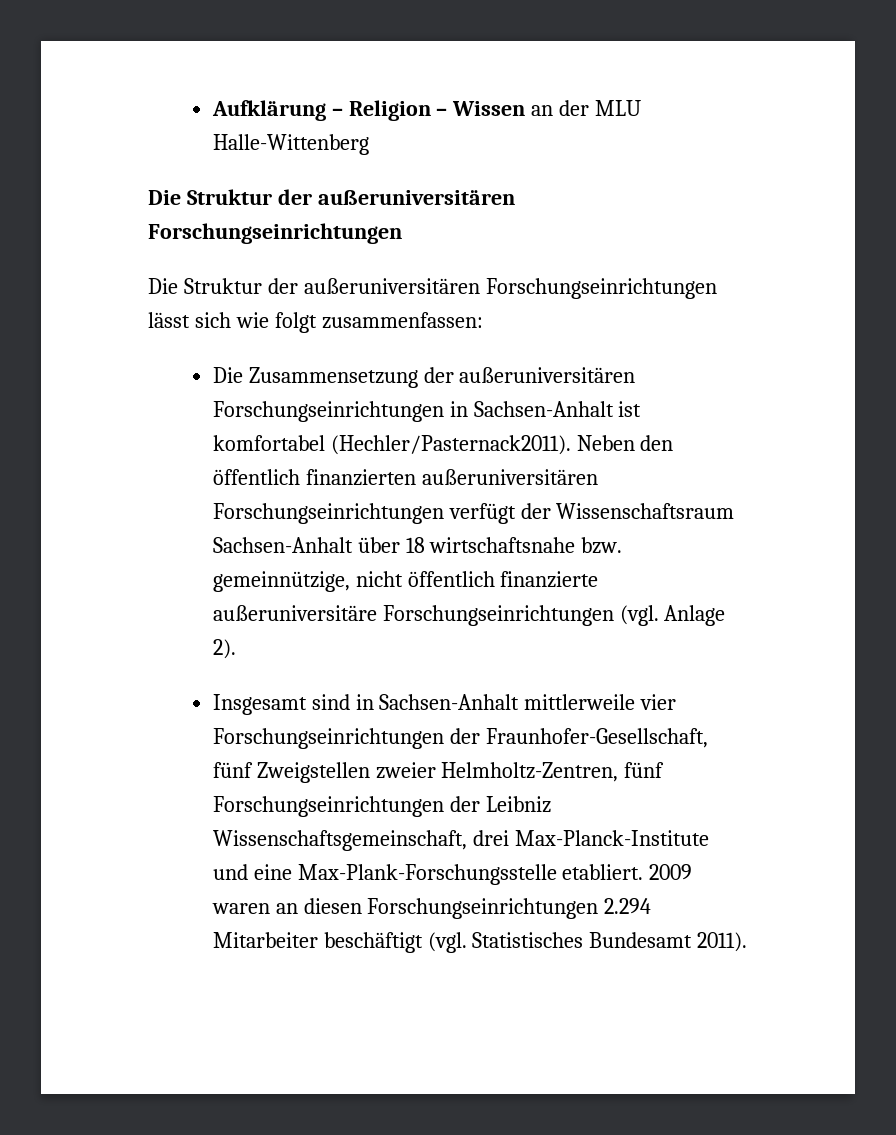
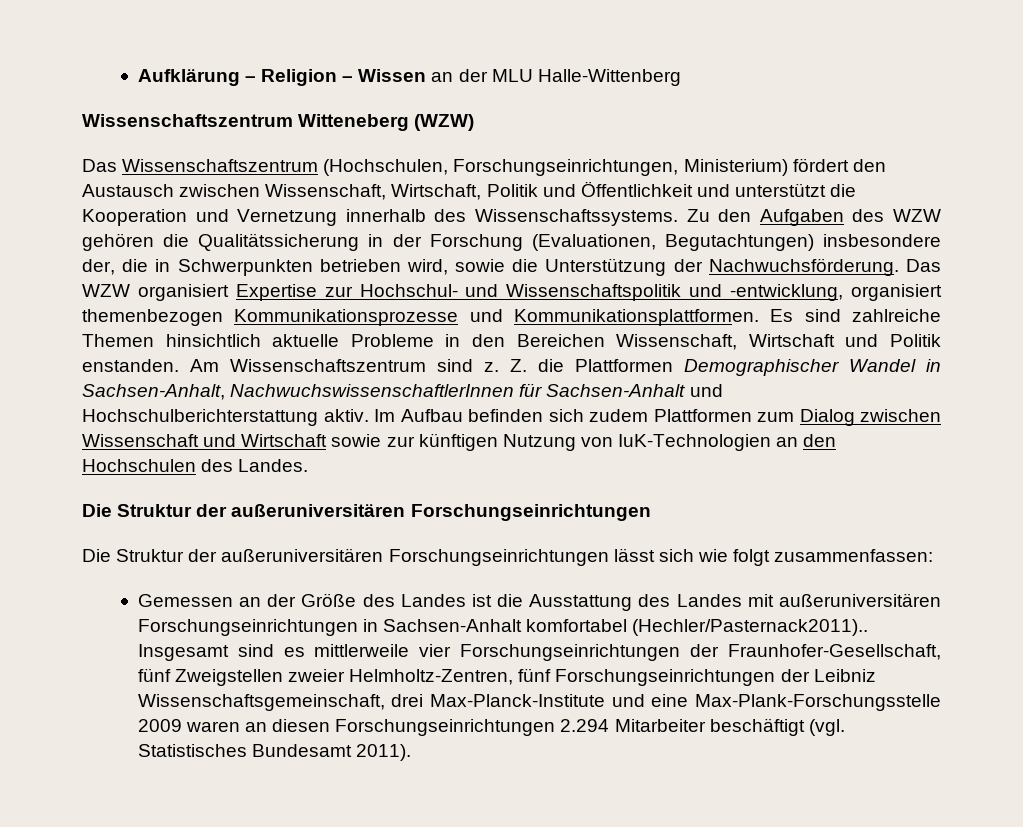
(369, 144) none -> [82,114,475,131] [82,158,886,176] [82,181,857,200] [82,209,942,226] [82,233,941,251] [82,258,942,276] [82,284,943,301] [82,309,942,326] [82,334,942,350] [82,359,941,376] [82,383,723,400] [82,409,941,426] [82,433,837,451] [82,459,309,472] // Wissenschaftszentrum Witteneberg (WZW) // Das Wissenschaftszentrum (Hochschulen, Forschungseinrichtungen, Ministerium) fördert den Austausch zwischen Wissenschaft, Wirtschaft, Politik und Öffentlichkeit und unterstützt die Kooperation und Vernetzung innerhalb des Wissenschaftssystems. Zu den Aufgaben des WZW gehören die Qualitätssicherung in der Forschung (Evaluationen, Begutachtungen) insbesondere der, die in Schwerpunkten betrieben wird, sowie die Unterstützung der Nachwuchsförderung. Das WZW organisiert Expertise zur Hochschul- und Wissenschaftspolitik und -entwicklung, organisiert themenbezogen Kommunikationsprozesse und Kommunikationsplattformen. Es sind zahlreiche Themen hinsichtlich aktuelle Probleme in den Bereichen Wissenschaft, Wirtschaft und Politik enstanden. Am Wissenschaftszentrum sind z. Z. die Plattformen Demographischer Wandel in Sachsen-Anhalt, NachwuchswissenschaftlerInnen für Sachsen-Anhalt und Hochschulberichterstattung aktiv. Im Aufbau befinden sich zudem Plattformen zum Dialog zwischen Wissenschaft und Wirtschaft sowie zur künftigen Nutzung von IuK-Technologien an den Hochschulen des Landes.
[212,367,636,388] [212,401,642,422] [212,435,674,455] [212,469,598,486] [212,503,735,524] [212,537,623,554] [212,571,599,592] [212,605,726,626] [212,639,236,659] [212,694,520,715] Die Zusammensetzung der außeruniversitären Forschungseinrichtungen in Sachsen-Anhalt ist komfortabel (Hechler/Pasternack2011). Neben den öffentlich finanzierten außeruniversitären Forschungseinrichtungen verfügt der Wissenschaftsraum Sachsen-Anhalt über 18 wirtschaftsnahe bzw. gemeinnützige, nicht öffentlich finanzierte außeruniversitäre Forschungseinrichtungen (vgl. Anlage 2). // Insgesamt sind in Sachsen-Anhalt -> [137,593,941,611] [137,619,869,636] [137,644,305,661] Gemessen an der Größe des Landes ist die Ausstattung des Landes mit außeruniversitären Forschungseinrichtungen in Sachsen-Anhalt komfortabel (Hechler/Pasternack2011).. Insgesamt sind es
[562,864,644,880] etabliert. -> (941, 702) none

